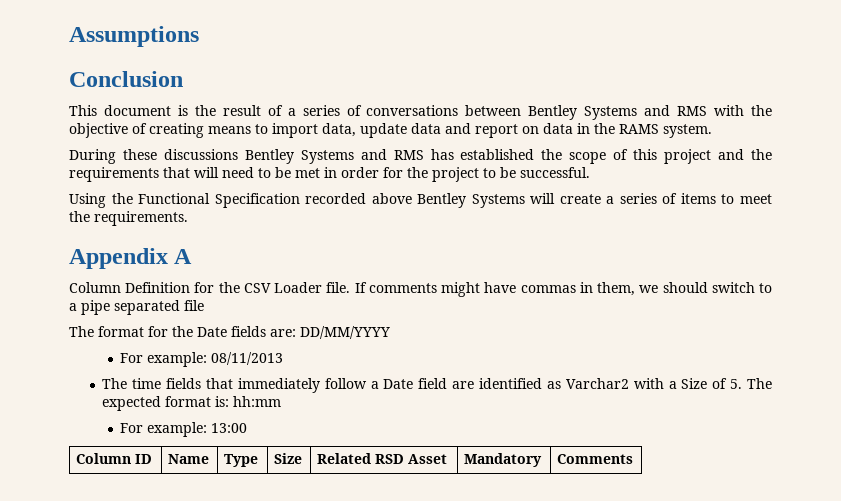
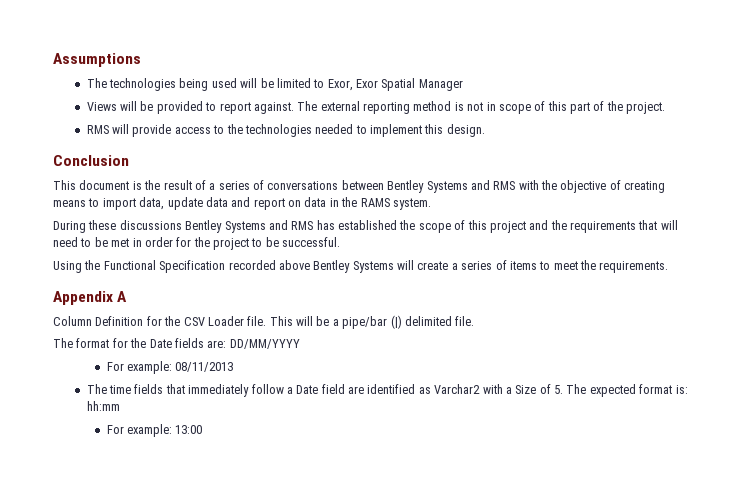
(199, 36) none -> [86,78,463,91] [86,101,666,114] [86,124,485,137] // The technologies being used will be limited to Exor, Exor Spatial Manager // Views will be provided to report against. The external reporting method is not in scope of this part of the project. // RMS will provide access to the technologies needed to implement this design.
[354,282,773,297] [69,300,204,315] If comments might have commas in them, we should switch to a pipe separated file -> [269,315,475,329] This will be a pipe/bar (|) delimited file.
[76,453,153,464] [168,454,210,464] [224,454,259,467] [274,453,303,464] [317,453,448,464] [464,453,543,467] [557,454,634,464] // Column ID | Name | Type | Size | Related RSD Asset | Mandatory | Comments -> (203, 429) none

